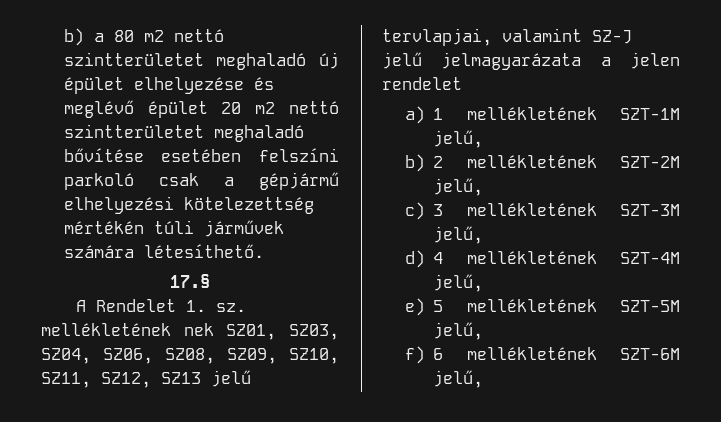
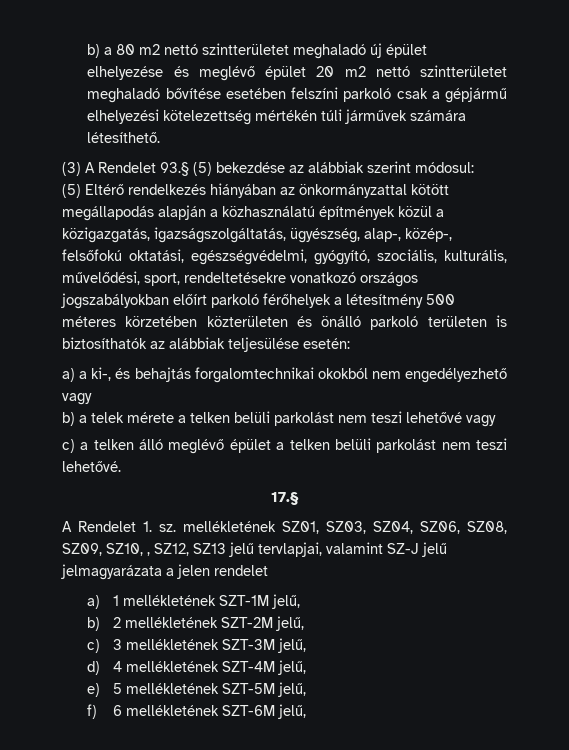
(264, 251) none -> [62,161,474,176] [62,183,449,198] [62,205,444,221] [62,227,452,243] [62,249,507,265] [62,271,418,287] [61,293,455,309] [62,315,507,330] [62,337,350,352] [62,367,507,383] [62,393,92,405] [62,411,496,427] [62,438,508,454] [62,461,121,472] // (3) A Rendelet 93.§ (5) bekezdése az alábbiak szerint módosul: // (5) Eltérő rendelkezés hiányában az önkormányzattal kötött megállapodás alapján a közhasználatú építmények közül a közigazgatás, igazságszolgáltatás, ügyészség, alap-, közép-, felsőfokú oktatási, egészségvédelmi, gyógyító, szociális, kulturális, művelődési, sport, rendeltetésekre vonatkozó országos jogszabályokban előírt parkoló férőhelyek a létesítmény 500 méteres körzetében közterületen és önálló parkoló területen is biztosíthatók az alábbiak teljesülése esetén: // a) a ki-, és behajtás forgalomtechnikai okokból nem engedélyezhető vagy // b) a telek mérete a telken belüli parkolást nem teszi lehetővé vagy // c) a telken álló meglévő épület a telken belüli parkolást nem teszi lehetővé.
[183,323,214,336] nek -> (276, 526) none
[41,372,91,388] SZ11, -> [147,552,150,556] ,

